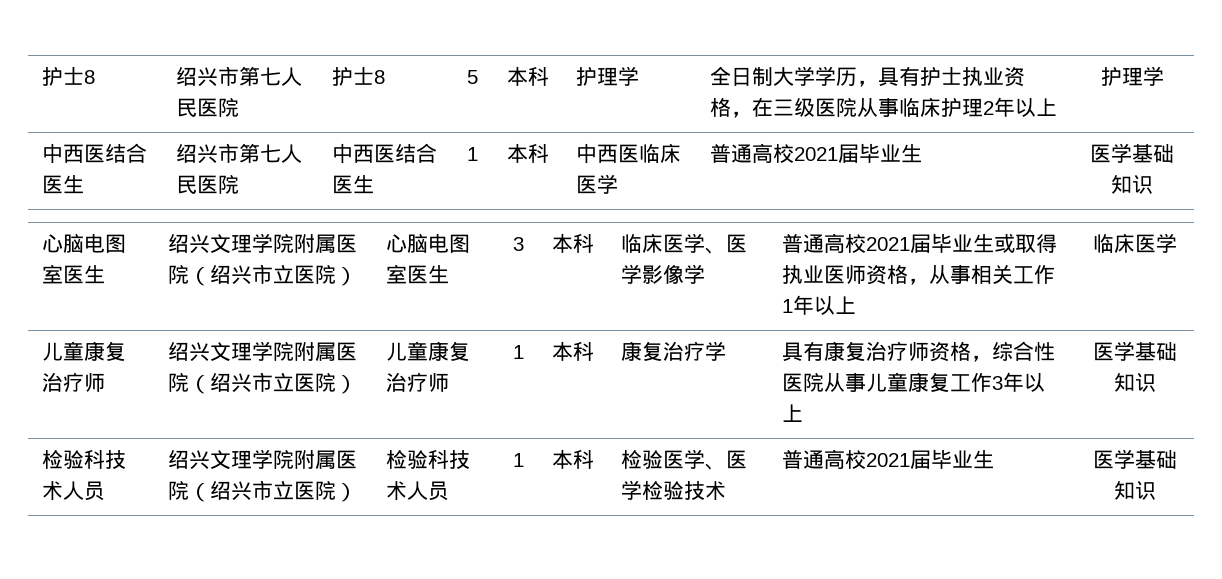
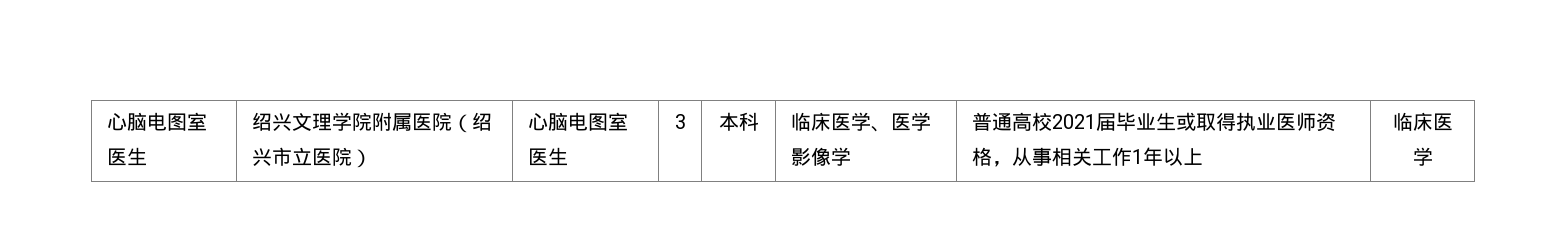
[41,67,95,86] [175,66,302,87] [175,98,239,117] [331,67,385,86] [467,70,478,84] [506,66,549,86] [575,66,639,86] [709,66,1025,87] [709,97,1057,118] [1100,66,1164,86] [41,143,147,164] [41,175,84,194] [175,143,302,164] [175,175,239,194] [331,143,437,164] [331,175,374,194] [467,147,478,161] [506,143,549,163] [575,143,681,164] [575,174,618,194] [709,143,922,163] [1090,143,1174,163] [1111,175,1153,194] 护士8 | 绍兴市第七人民医院 | 护士8 | 5 | 本科 | 护理学 | 全日制大学学历，具有护士执业资格，在三级医院从事临床护理2年以上 | 护理学 // 中西医结合医生 | 绍兴市第七人民医院 | 中西医结合医生 | 1 | 本科 | 中西医临床医学 | 普通高校2021届毕业生 | 医学基础知识 // -> (106, 122) none
[41,341,126,361] [41,372,105,392] [167,341,357,362] [167,372,357,394] [385,341,470,361] [385,372,449,392] [512,345,524,359] [551,341,594,361] [620,341,726,361] [781,341,1055,362] [781,372,1045,393] [781,404,803,422] [1093,341,1177,361] [1114,373,1156,392] [41,449,126,469] [41,481,105,501] [167,449,357,470] [167,480,357,502] [385,449,470,469] [385,481,449,501] [512,453,524,467] [551,449,594,469] [620,449,747,470] [620,480,726,500] [781,449,994,469] [1093,449,1177,469] [1114,481,1156,500] // 儿童康复治疗师 | 绍兴文理学院附属医院（绍兴市立医院） | 儿童康复治疗师 | 1 | 本科 | 康复治疗学 | 具有康复治疗师资格，综合性医院从事儿童康复工作3年以上 | 医学基础知识 // 检验科技术人员 | 绍兴文理学院附属医院（绍兴市立医院） | 检验科技术人员 | 1 | 本科 | 检验医学、医学检验技术 | 普通高校2021届毕业生 | 医学基础知识 -> (1433, 156) none

